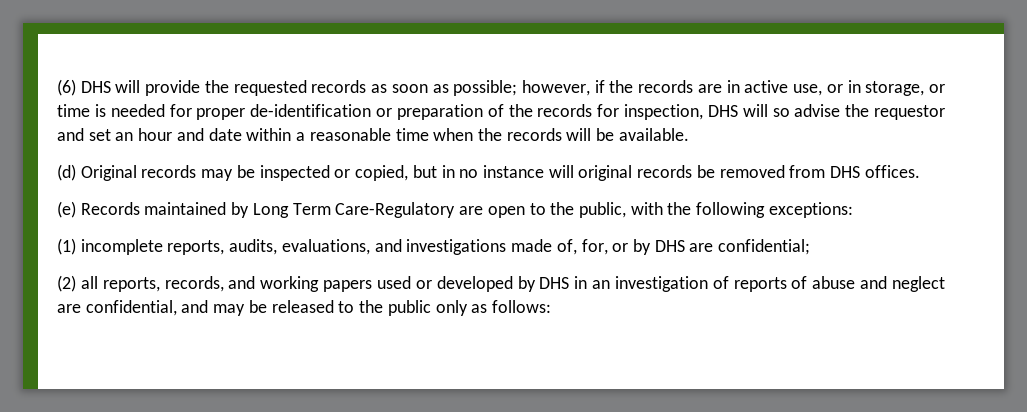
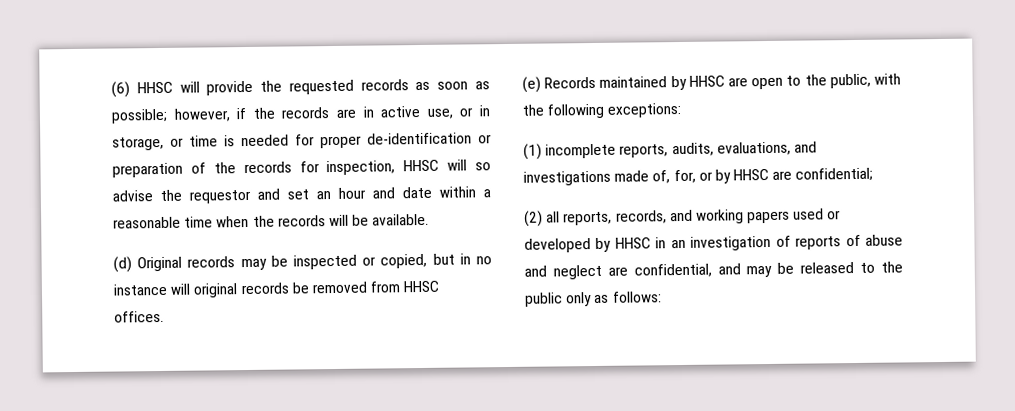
[80,81,111,93] DHS -> [136,81,173,94] HHSC
[707,105,738,117] DHS -> [403,159,440,172] HHSC
[830,166,861,178] DHS -> [403,280,440,293] HHSC
[252,202,456,218] Long Term Care-Regulatory -> [688,75,725,87] HHSC
[654,240,685,252] DHS -> [733,168,770,181] HHSC
[539,277,570,289] DHS -> [614,237,651,249] HHSC

